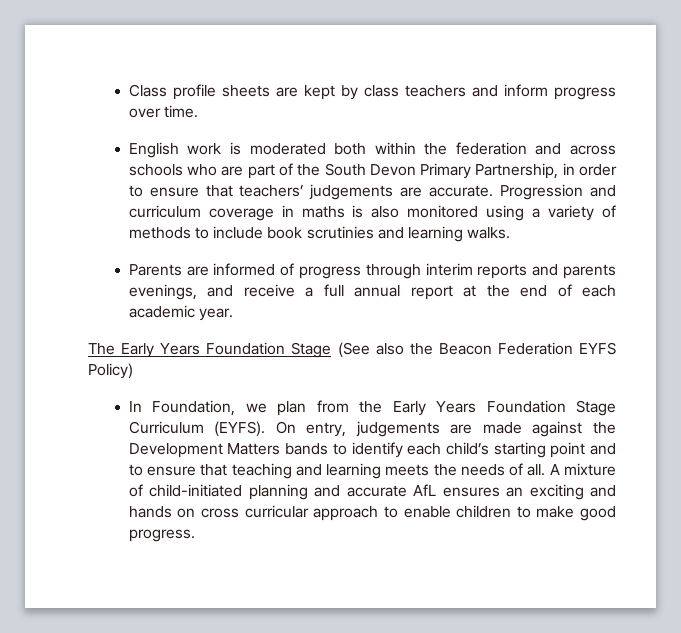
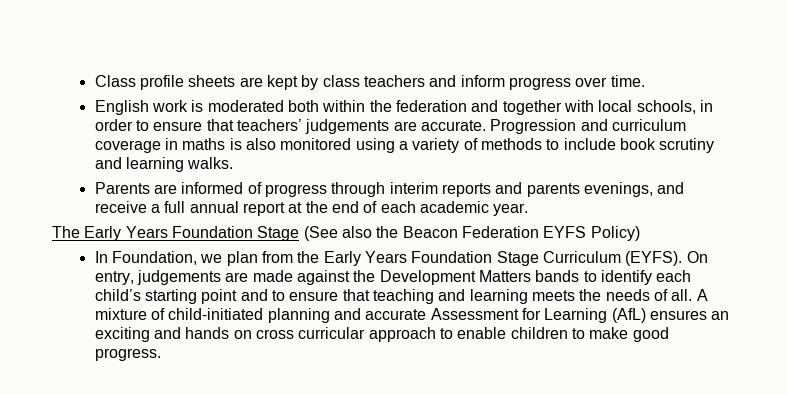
[569,145,616,155] [128,163,559,179] across schools who are part of the South Devon Primary Partnership, -> [502,100,696,115] together with local schools,
[306,226,374,239] scrutinies -> [659,138,715,153] scrutiny
[413,484,437,496] AfL -> [430,308,646,323] Assessment for Learning (AfL)

